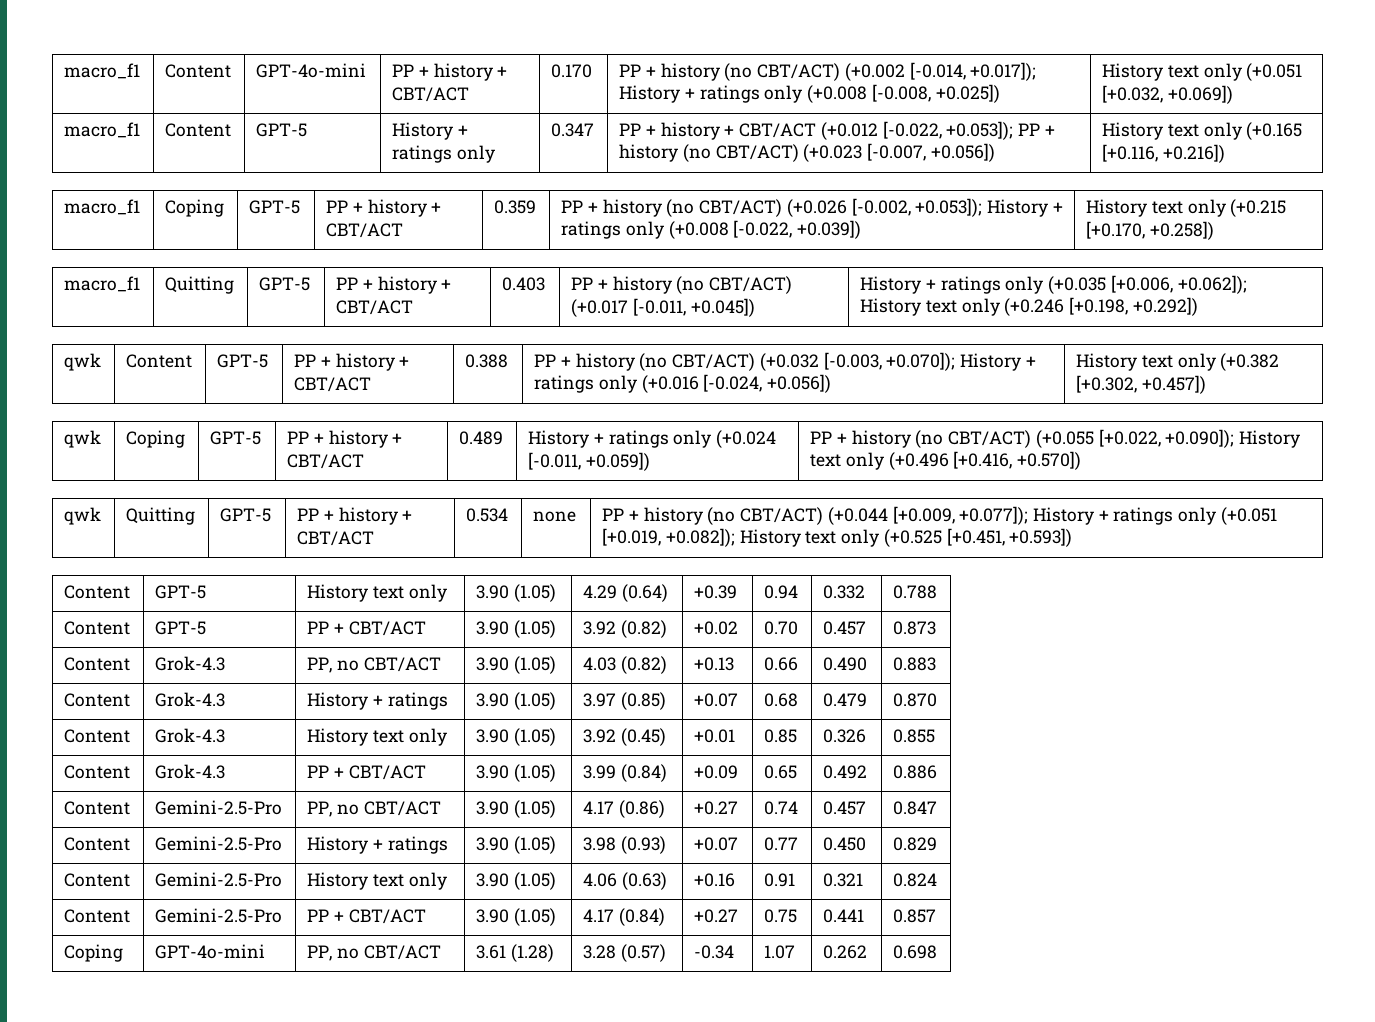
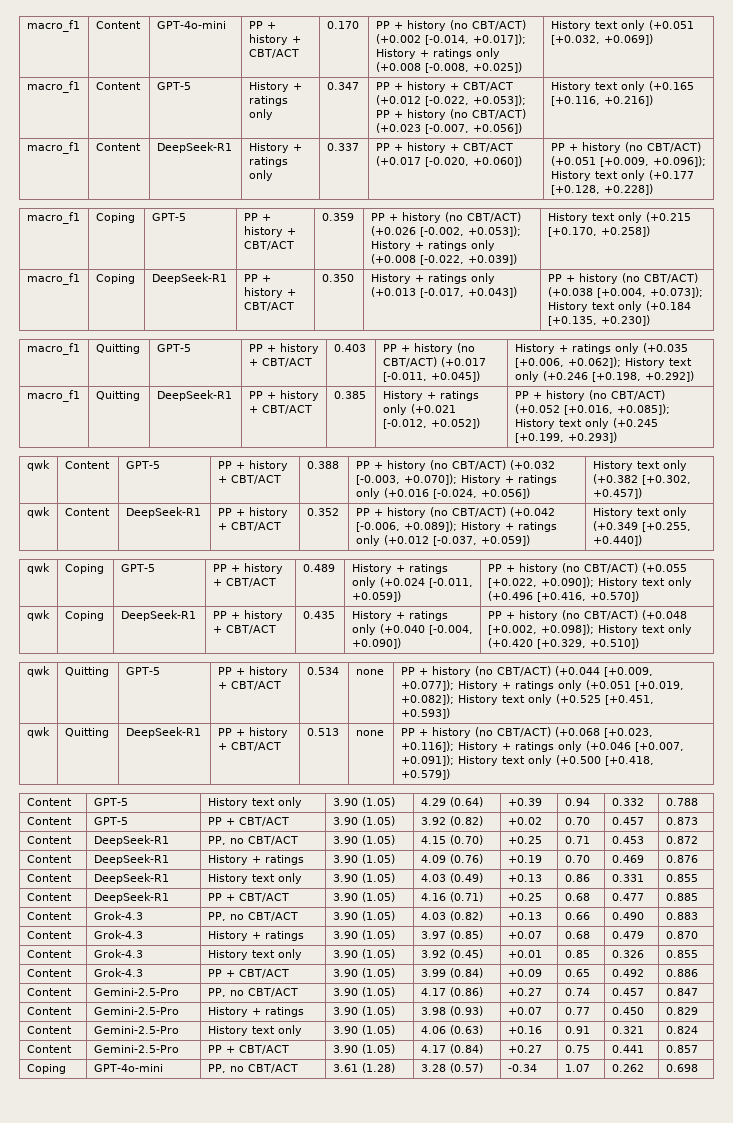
(1225, 153) none -> [26,142,80,154] [95,143,141,151] [156,142,232,153] [248,143,302,153] [248,157,288,167] [248,170,273,181] [326,143,359,151] [375,142,513,153] [375,156,522,167] [550,142,701,153] [550,156,706,167] [550,170,694,181] [550,184,653,195] // macro_f1 | Content | DeepSeek-R1 | History + ratings only | 0.337 | PP + history + CBT/ACT (+0.017 [-0.020, +0.060]) | PP + history (no CBT/ACT) (+0.051 [+0.009, +0.096]); History text only (+0.177 [+0.128, +0.228])
(1214, 230) none -> [26,273,80,285] [95,274,135,284] [151,273,227,284] [243,274,271,282] [243,287,296,298] [243,302,294,311] [321,274,354,282] [370,273,495,284] [370,287,517,298] [547,273,698,284] [547,287,703,298] [547,301,691,312] [547,315,650,326] // macro_f1 | Coping | DeepSeek-R1 | PP + history + CBT/ACT | 0.350 | History + ratings only (+0.013 [-0.017, +0.043]) | PP + history (no CBT/ACT) (+0.038 [+0.004, +0.073]); History text only (+0.184 [+0.135, +0.230])
(1198, 306) none -> [26,390,80,402] [95,391,140,401] [156,390,232,401] [248,390,319,401] [248,405,312,414] [333,391,366,399] [382,391,479,401] [382,404,456,415] [382,418,480,429] [514,390,665,401] [514,404,670,415] [514,418,658,429] [514,432,617,443] // macro_f1 | Quitting | DeepSeek-R1 | PP + history + CBT/ACT | 0.385 | History + ratings only (+0.021 [-0.012, +0.052]) | PP + history (no CBT/ACT) (+0.052 [+0.016, +0.085]); History text only (+0.245 [+0.199, +0.293])
(1206, 384) none -> [26,507,50,518] [64,508,110,516] [125,507,201,518] [217,507,288,518] [217,522,281,531] [306,508,339,516] [355,507,555,518] [355,521,557,532] [355,535,530,546] [592,507,687,518] [592,521,691,532] [592,535,642,546] // qwk | Content | DeepSeek-R1 | PP + history + CBT/ACT | 0.352 | PP + history (no CBT/ACT) (+0.042 [-0.006, +0.089]); History + ratings only (+0.012 [-0.037, +0.059]) | History text only (+0.349 [+0.255, +0.440])
(1082, 460) none -> [26,610,50,621] [64,611,104,621] [120,610,196,621] [212,610,283,621] [212,625,276,634] [302,611,335,619] [351,611,448,621] [351,624,473,635] [351,638,401,649] [487,610,687,621] [487,624,692,635] [487,638,639,649] // qwk | Coping | DeepSeek-R1 | PP + history + CBT/ACT | 0.435 | History + ratings only (+0.040 [-0.004, +0.090]) | PP + history (no CBT/ACT) (+0.048 [+0.002, +0.098]); History text only (+0.420 [+0.329, +0.510])
(1073, 537) none -> [26,727,50,738] [64,728,109,738] [125,727,201,738] [217,727,288,738] [217,742,281,751] [306,728,339,736] [355,730,384,736] [400,727,653,738] [400,741,684,752] [400,755,654,766] [400,769,450,780] // qwk | Quitting | DeepSeek-R1 | PP + history + CBT/ACT | 0.513 | none | PP + history (no CBT/ACT) (+0.068 [+0.023, +0.116]); History + ratings only (+0.046 [+0.007, +0.091]); History text only (+0.500 [+0.418, +0.579])
(937, 628) none -> [26,836,72,844] [93,835,169,846] [207,836,298,845] [332,835,395,845] [420,835,483,845] [507,836,542,844] [564,836,590,844] [611,836,644,844] [665,836,698,844] [26,855,72,863] [93,854,169,865] [207,855,304,865] [332,854,395,864] [420,854,483,864] [507,855,542,863] [564,855,590,863] [611,855,644,863] [665,855,698,863] [26,874,72,882] [93,873,169,884] [207,873,302,884] [332,873,395,883] [420,873,483,883] [507,874,542,882] [564,874,590,882] [611,874,644,882] [665,874,698,882] [26,893,72,901] [93,892,169,903] [207,893,289,902] [332,892,395,902] [420,892,483,902] [507,893,542,901] [564,893,590,901] [611,893,644,901] [665,893,698,901] // Content | DeepSeek-R1 | PP, no CBT/ACT | 3.90 (1.05) | 4.15 (0.70) | +0.25 | 0.71 | 0.453 | 0.872 // Content | DeepSeek-R1 | History + ratings | 3.90 (1.05) | 4.09 (0.76) | +0.19 | 0.70 | 0.469 | 0.876 // Content | DeepSeek-R1 | History text only | 3.90 (1.05) | 4.03 (0.49) | +0.13 | 0.86 | 0.331 | 0.855 // Content | DeepSeek-R1 | PP + CBT/ACT | 3.90 (1.05) | 4.16 (0.71) | +0.25 | 0.68 | 0.477 | 0.885

